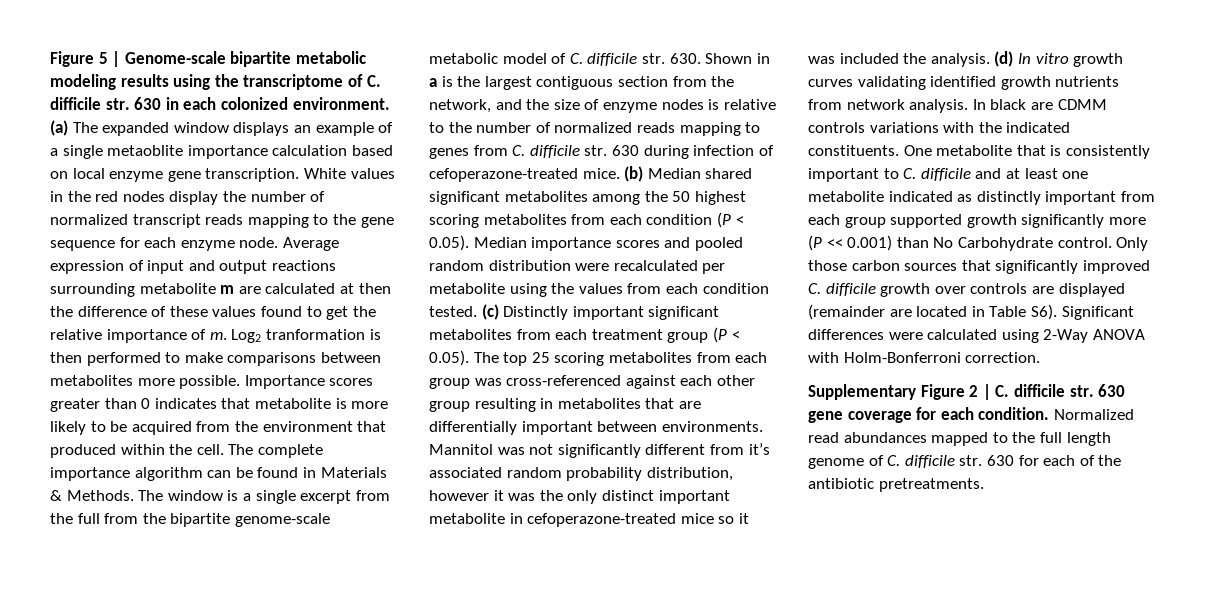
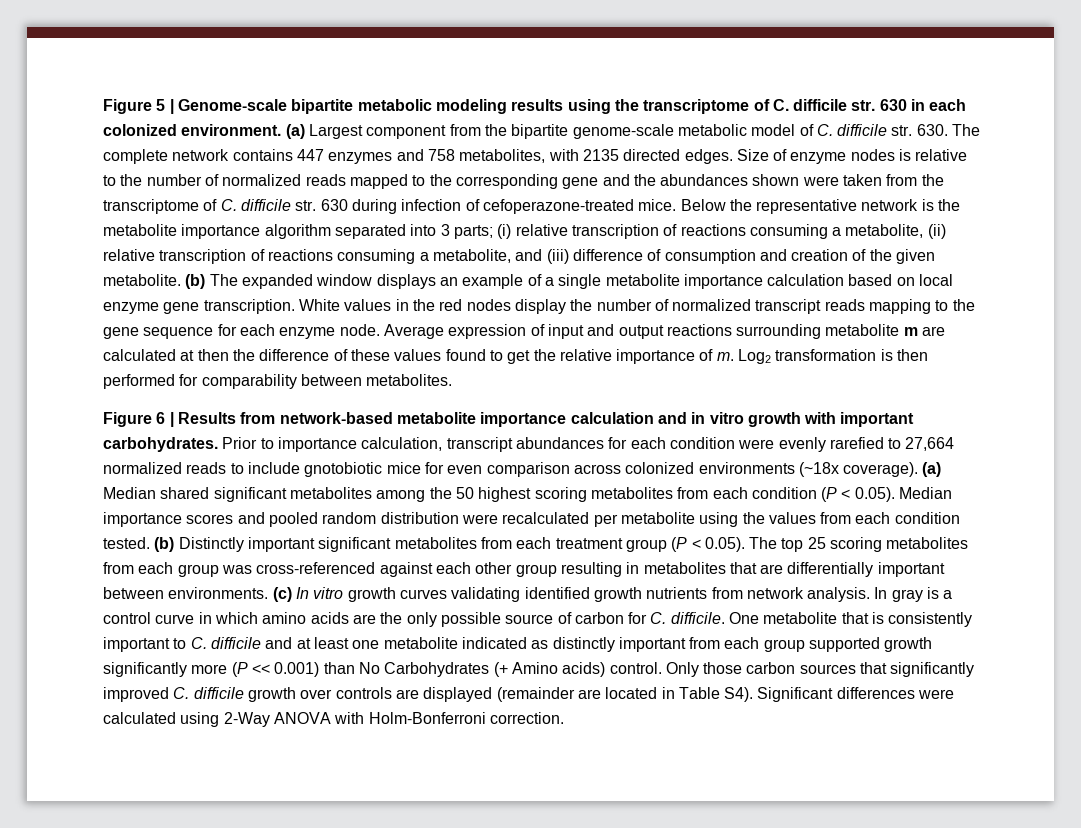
(68, 128) none -> [308,124,981,139] [103,149,968,164] [103,174,944,189] [103,199,961,214] [103,224,946,239] [103,249,936,264] [103,274,206,289] Largest component from the bipartite genome-scale metabolic model of C. difficile str. 630. The complete network contains 447 enzymes and 758 metabolites, with 2135 directed edges. Size of enzyme nodes is relative to the number of normalized reads mapped to the corresponding gene and the abundances shown were taken from the transcriptome of C. difficile str. 630 during infection of cefoperazone-treated mice. Below the representative network is the metabolite importance algorithm separated into 3 parts; (i) relative transcription of reactions consuming a metabolite, (ii) relative transcription of reactions consuming a metabolite, and (iii) difference of consumption and creation of the given metabolite. (b)
[107,145,184,156] metaoblite -> [605,274,680,286] metabolite
[265,329,365,340] tranformation -> [775,349,877,361] transformation
[165,352,381,366] [50,375,374,389] [50,398,389,412] [50,421,387,435] [50,444,323,458] [50,467,387,481] [50,490,390,504] [50,513,330,527] [429,53,770,66] [429,76,735,90] [429,99,776,113] [429,122,761,136] [429,145,774,159] [429,166,644,182] to make comparisons between metabolites more possible. Importance scores greater than 0 indicates that metabolite is more likely to be acquired from the environment that produced within the cell. The complete importance algorithm can be found in Materials & Methods. The window is a single excerpt from the full from the bipartite genome-scale metabolic model of C. difficile str. 630. Shown in a is the largest contiguous section from the network, and the size of enzyme nodes is relative to the number of normalized reads mapping to genes from C. difficile str. 630 during infection of cefoperazone-treated mice. (b) -> [179,374,453,389] [103,412,915,427] [103,437,955,452] [103,462,942,477] for comparability between metabolites. // Figure 6 | Results from network-based metabolite importance calculation and in vitro growth with important carbohydrates. Prior to importance calculation, transcript abundances for each condition were evenly rarefied to 27,664 normalized reads to include gnotobiotic mice for even comparison across colonized environments (~18x coverage). (a)
[481,304,499,320] (c) -> [154,537,175,552] (b)
[429,443,770,458] [429,467,733,481] [429,490,730,504] [429,513,749,527] [808,51,1014,67] Mannitol was not significantly different from it’s associated random probability distribution, however it was the only distinct important metabolite in cefoperazone-treated mice so it was included the analysis. (d) -> [272,587,292,602] (c)
[990,99,1107,110] [808,122,1071,133] [808,145,899,156] black are CDMM controls variations with the indicated constituents. -> [891,587,953,602] [103,612,725,627] gray is a control curve in which amino acids are the only possible source of carbon for C. difficile.
[957,237,1053,251] Carbohydrate -> [384,662,606,677] Carbohydrates (+ Amino acids)
[1030,304,1057,320] S6). -> [724,687,754,702] S4).
[808,384,1126,400] [808,407,1134,423] [808,432,1111,446] [808,455,1122,469] [808,478,984,492] // Supplementary Figure 2 | C. difficile str. 630 gene coverage for each condition. Normalized read abundances mapped to the full length genome of C. difficile str. 630 for each of the antibiotic pretreatments. -> (564, 718) none

